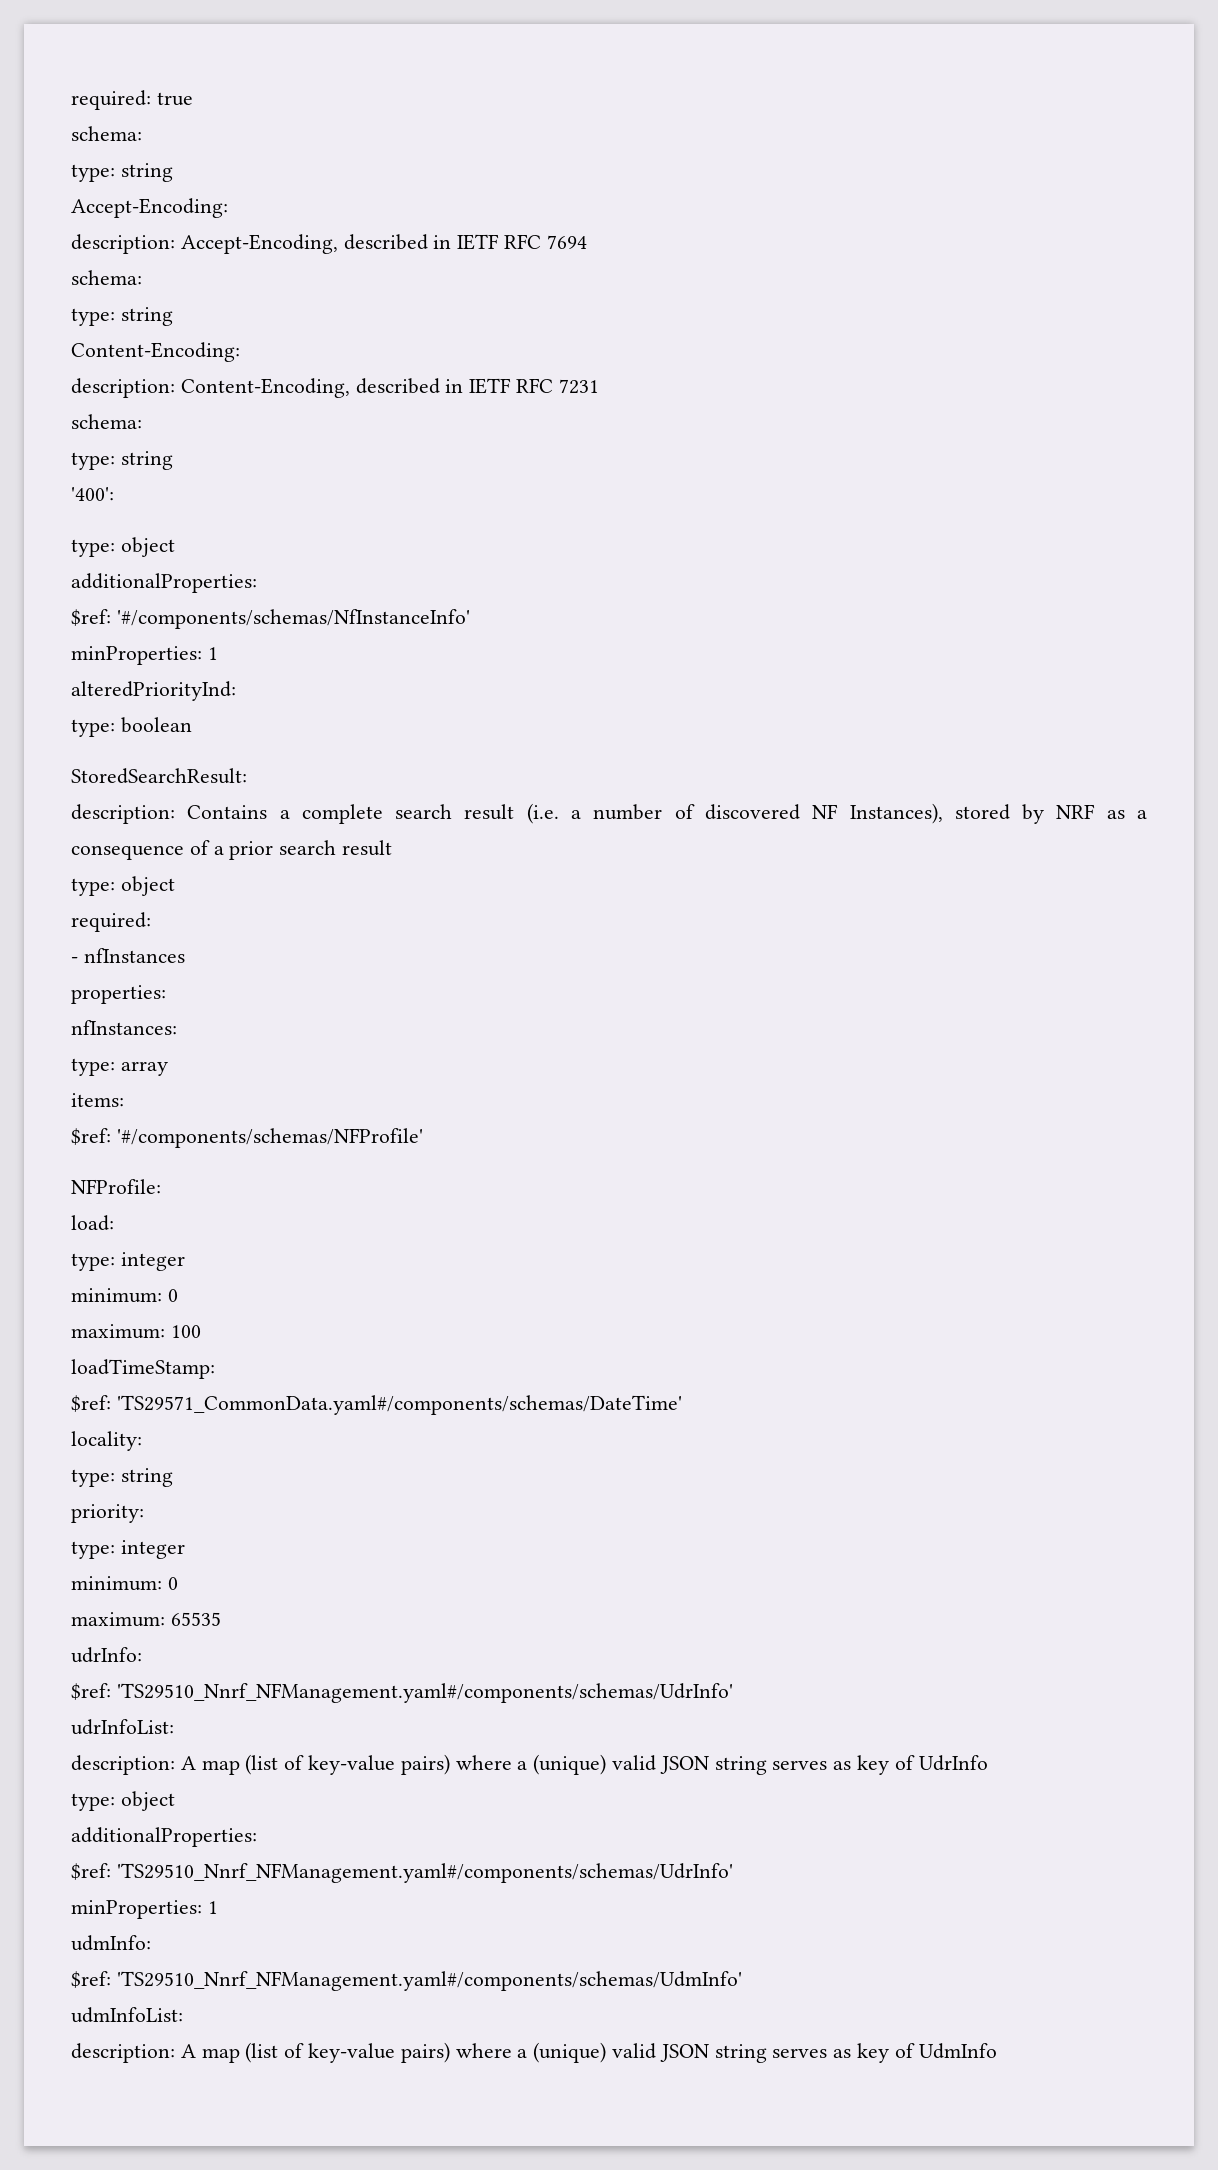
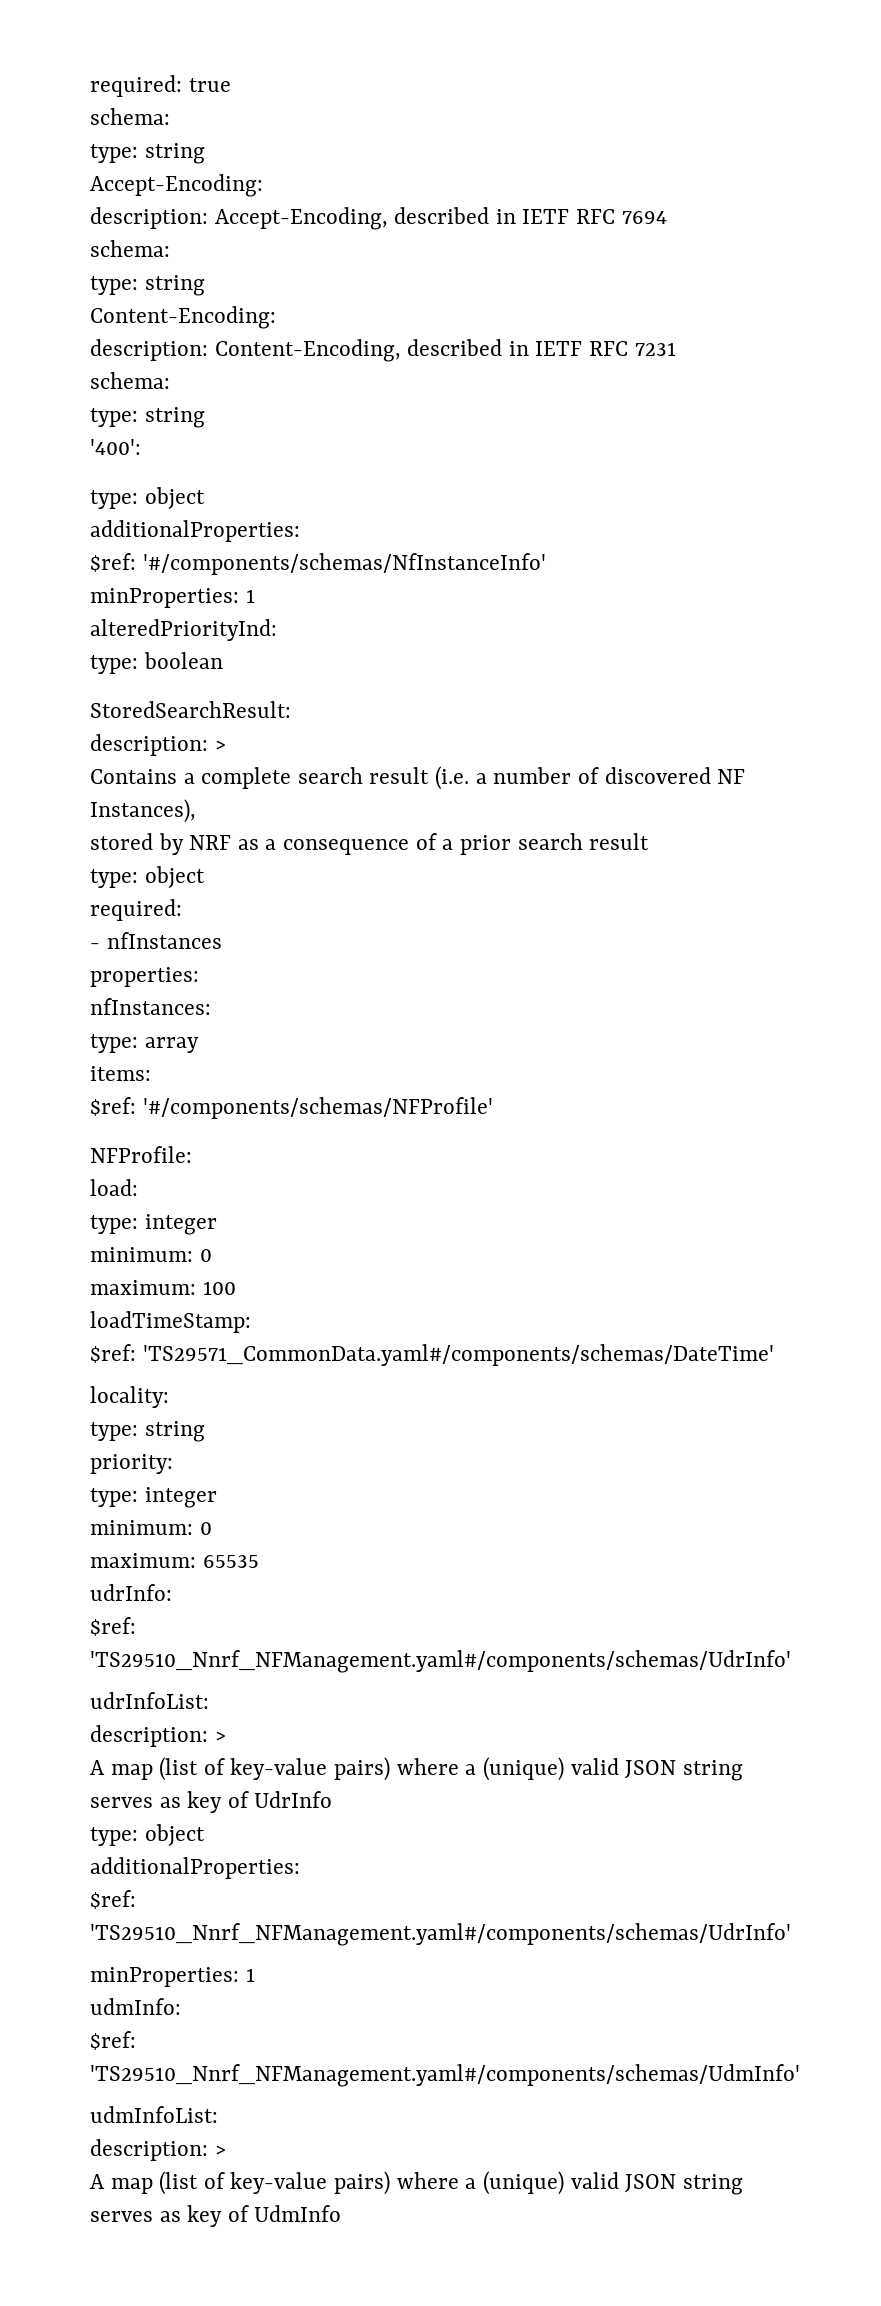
(175, 814) none -> [214,740,226,751] > //
(943, 813) none -> (196, 811) //
(175, 1765) none -> [214,1731,226,1742] > //
(767, 1765) none -> (743, 1770) //
(175, 2053) none -> [214,2145,226,2156] > //
(767, 2053) none -> (743, 2184) //

